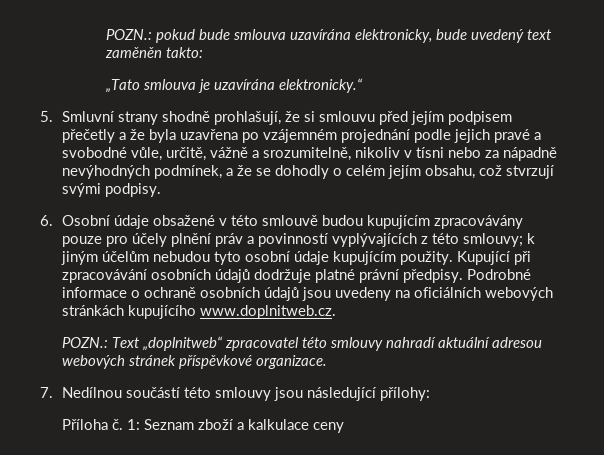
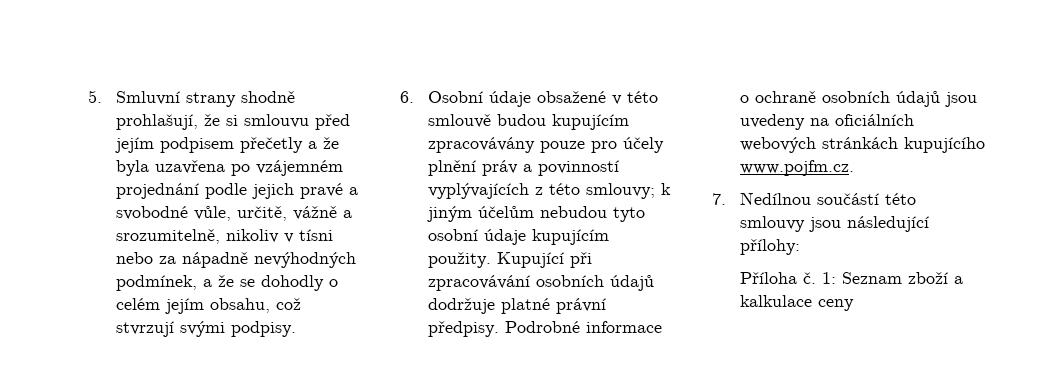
[106,29,553,43] [105,47,204,58] [105,78,364,93] POZN.: pokud bude smlouva uzavírána elektronicky, bude uvedený text zaměněn takto: // „Tato smlouva je uzavírána elektronicky.“ // -> (88, 96) none
[200,305,337,319] [62,336,543,351] [62,355,328,369] www.doplnitweb.cz. // POZN.: Text „doplnitweb“ zpracovatel této smlouvy nahradí aktuální adresou webových stránek příspěvkové organizace. -> [740,160,855,176] www.pojfm.cz.

